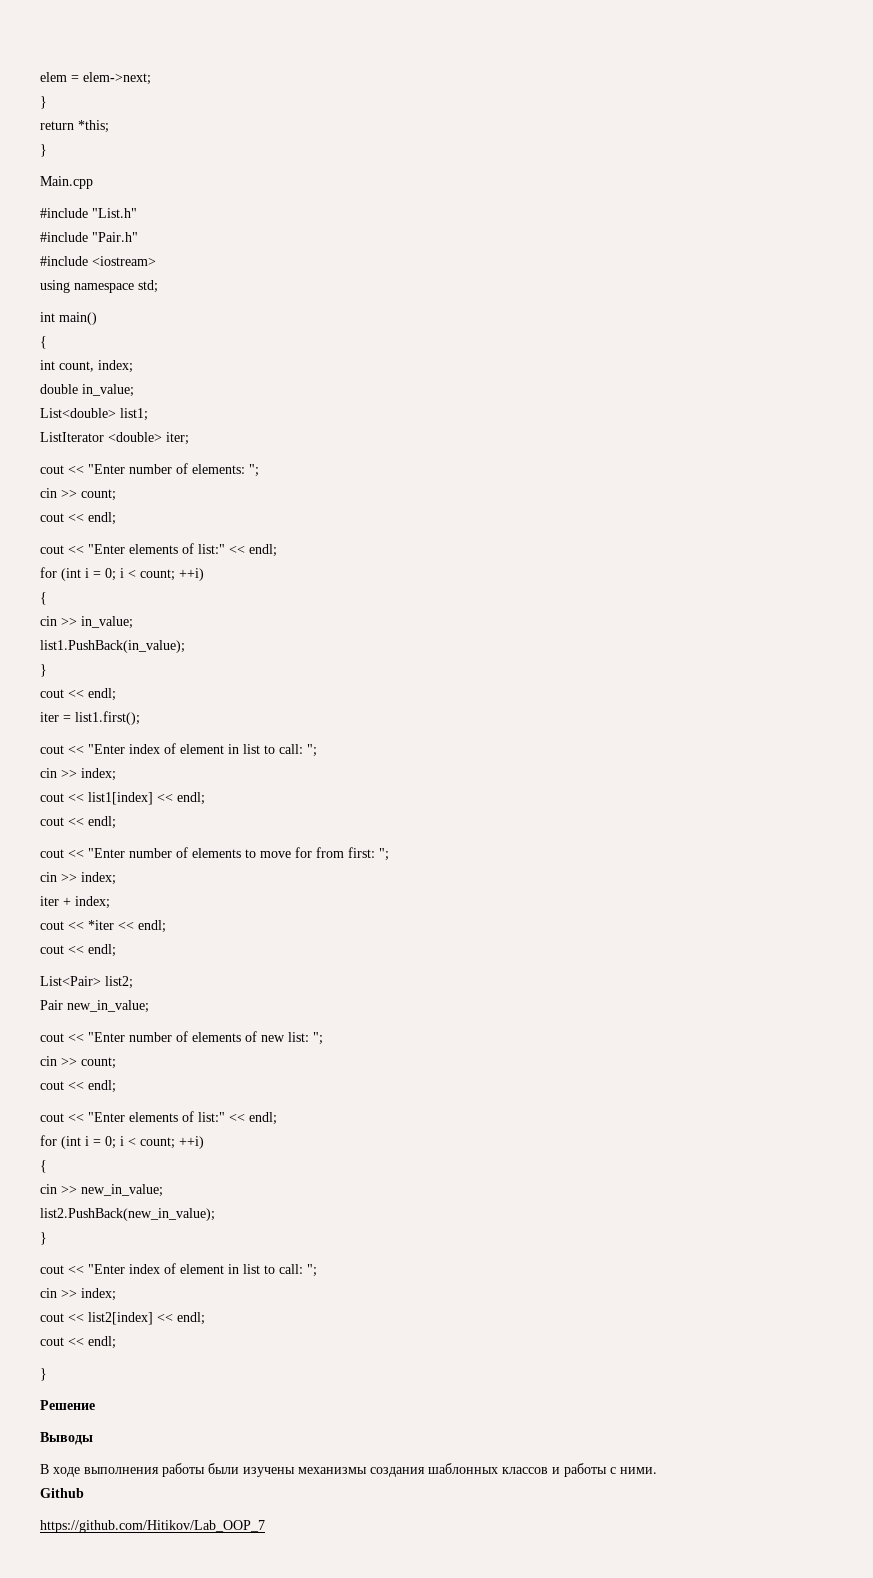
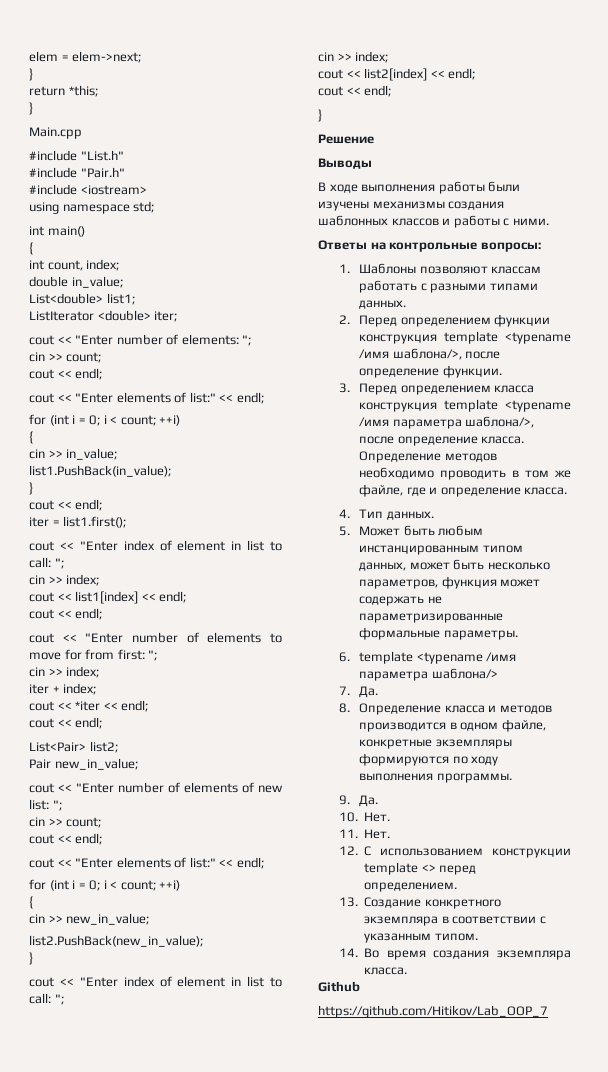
(657, 1470) none -> [318,240,541,252] [338,263,542,274] [359,280,538,293] [359,300,407,309] [338,315,551,327] [359,331,571,344] [359,348,501,360] [359,366,502,378] [338,383,535,395] [359,399,571,412] [359,416,535,429] [359,436,525,446] [359,451,497,463] [359,467,571,480] [359,485,568,497] [338,509,434,520] [338,525,484,536] [359,545,523,555] [359,559,550,571] [359,577,541,589] [359,596,442,606] [359,613,504,623] [359,628,518,640] [338,651,517,664] [359,668,498,681] [338,686,379,698] [338,703,552,715] [359,720,546,732] [359,739,512,749] [359,754,499,766] [359,773,512,783] [338,795,379,807] [338,812,391,822] [338,829,391,839] [338,846,571,858] [364,862,477,875] [364,882,458,892] [338,897,501,909] [364,916,546,926] [364,933,478,943] [338,948,571,960] [364,967,408,975] // Ответы на контрольные вопросы: // 1. Шаблоны позволяют классам работать с разными типами данных. // 2. Перед определением функции конструкция template <typename /имя шаблона/>, после определение функции. // 3. Перед определением класса конструкция template <typename /имя параметра шаблона/>, после определение класса. Определение методов необходимо проводить в том же файле, где и определение класса. // 4. Тип данных. // 5. Может быть любым инстанцированным типом данных, может быть несколько параметров, функция может содержать не параметризированные формальные параметры. // 6. template <typename /имя параметра шаблона/> // 7. Да. // 8. Определение класса и методов производится в одном файле, конкретные экземпляры формируются по ходу выполнения программы. // 9. Да. // 10. Нет. // 11. Нет. // 12. С использованием конструкции template <> перед определением. // 13. Создание конкретного экземпляра в соответствии с указанным типом. // 14. Во время создания экземпляра класса.

